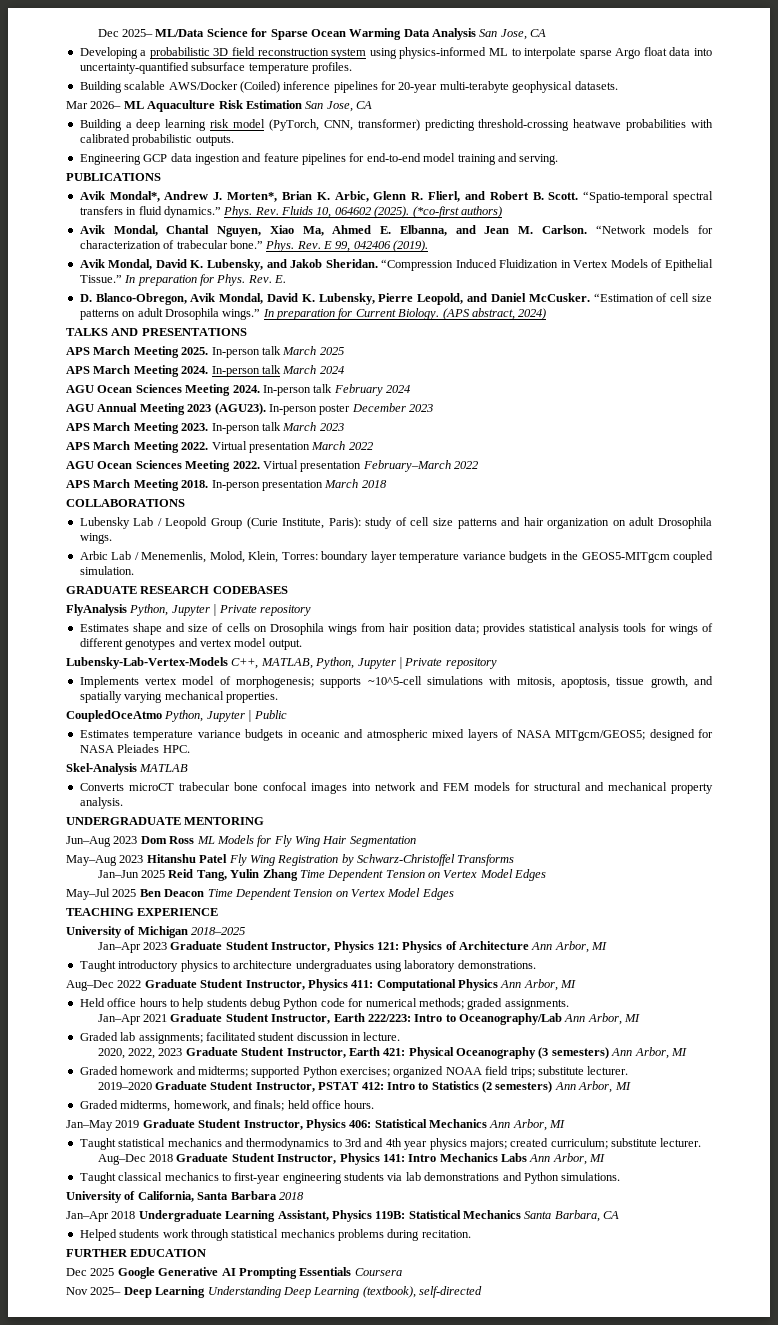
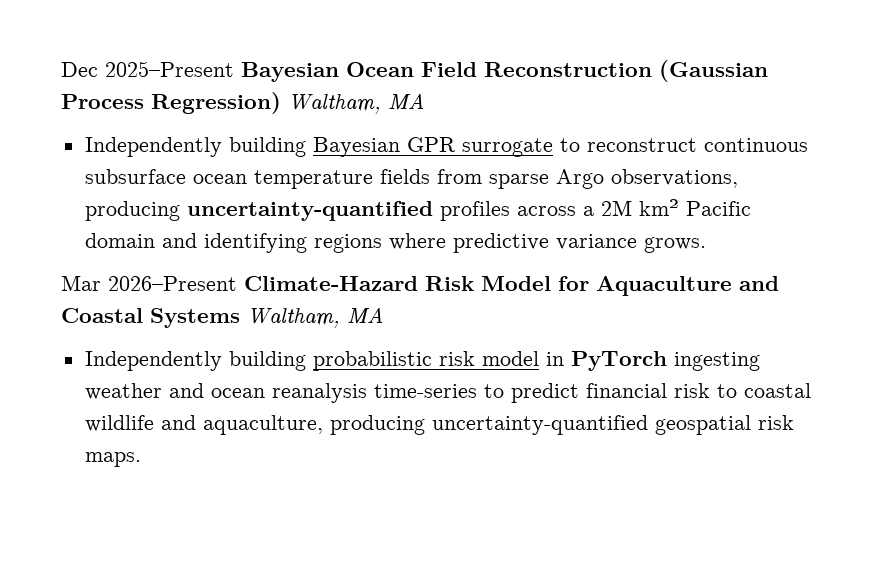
[97,28,547,40] [79,47,712,59] [79,62,352,74] [79,81,618,93] [66,100,372,112] [79,119,714,131] [79,134,234,146] [79,153,559,165] [66,173,161,181] [79,191,713,203] [79,206,502,218] [79,225,713,237] [79,240,429,252] [79,259,713,271] [79,274,286,286] [79,293,713,305] [79,308,547,320] [66,328,247,336] [66,346,344,358] [66,365,344,377] [66,384,410,396] [66,403,433,415] [66,422,344,434] [66,441,373,453] [66,460,478,472] [66,479,387,491] [66,499,185,507] [79,517,713,529] [79,533,112,544] [79,551,713,563] [79,566,134,575] [66,586,288,594] [66,604,311,616] [79,623,714,635] [79,638,302,650] [66,657,497,669] [79,676,714,688] [79,691,278,703] [66,710,287,722] [79,729,713,741] [79,744,190,753] [66,763,189,775] [79,782,713,794] [79,797,123,809] [66,817,265,825] [66,835,416,847] [66,854,515,866] [97,869,547,881] [66,888,454,900] [66,908,219,916] [66,926,246,938] [97,941,608,953] [79,960,536,972] [66,979,577,991] [79,998,569,1010] [97,1013,641,1025] [79,1032,401,1044] [97,1047,687,1059] [79,1066,629,1078] [97,1081,631,1093] [79,1100,375,1112] [66,1119,566,1131] [79,1138,702,1150] [97,1153,606,1165] [79,1172,621,1184] [66,1191,304,1203] [66,1210,620,1222] [79,1229,471,1241] [66,1249,207,1257] [66,1267,402,1279] [66,1286,482,1298] Dec 2025– ML/Data Science for Sparse Ocean Warming Data Analysis San Jose, CA // Developing a probabilistic 3D field reconstruction system using physics-informed ML to interpolate sparse Argo float data into uncertainty-quantified subsurface temperature profiles. // Building scalable AWS/Docker (Coiled) inference pipelines for 20-year multi-terabyte geophysical datasets. // Mar 2026– ML Aquaculture Risk Estimation San Jose, CA // Building a deep learning risk model (PyTorch, CNN, transformer) predicting threshold-crossing heatwave probabilities with calibrated probabilistic outputs. // Engineering GCP data ingestion and feature pipelines for end-to-end model training and serving. // PUBLICATIONS // Avik Mondal*, Andrew J. Morten*, Brian K. Arbic, Glenn R. Flierl, and Robert B. Scott. “Spatio-temporal spectral transfers in fluid dynamics.” Phys. Rev. Fluids 10, 064602 (2025). (*co-first authors) // Avik Mondal, Chantal Nguyen, Xiao Ma, Ahmed E. Elbanna, and Jean M. Carlson. “Network models for characterization of trabecular bone.” Phys. Rev. E 99, 042406 (2019). // Avik Mondal, David K. Lubensky, and Jakob Sheridan. “Compression Induced Fluidization in Vertex Models of Epithelial Tissue.” In preparation for Phys. Rev. E. // D. Blanco-Obregon, Avik Mondal, David K. Lubensky, Pierre Leopold, and Daniel McCusker. “Estimation of cell size patterns on adult Drosophila wings.” In preparation for Current Biology. (APS abstract, 2024) // TALKS AND PRESENTATIONS // APS March Meeting 2025. In-person talk March 2025 // APS March Meeting 2024. In-person talk March 2024 // AGU Ocean Sciences Meeting 2024. In-person talk February 2024 // AGU Annual Meeting 2023 (AGU23). In-person poster December 2023 // APS March Meeting 2023. In-person talk March 2023 // APS March Meeting 2022. Virtual presentation March 2022 // AGU Ocean Sciences Meeting 2022. Virtual presentation February–March 2022 // APS March Meeting 2018. In-person presentation March 2018 // COLLABORATIONS // Lubensky Lab / Leopold Group (Curie Institute, Paris): study of cell size patterns and hair organization on adult Drosophila wings. // Arbic Lab / Menemenlis, Molod, Klein, Torres: boundary layer temperature variance budgets in the GEOS5-MITgcm coupled simulation. // GRADUATE RESEARCH CODEBASES // FlyAnalysis Python, Jupyter | Private repository // Estimates shape and size of cells on Drosophila wings from hair position data; provides statistical analysis tools for wings of different genotypes and vertex model output. // Lubensky-Lab-Vertex-Models C++, MATLAB, Python, Jupyter | Private repository // Implements vertex model of morphogenesis; supports ~10^5-cell simulations with mitosis, apoptosis, tissue growth, and spatially varying mechanical properties. // CoupledOceAtmo Python, Jupyter | Public // Estimates temperature variance budgets in oceanic and atmospheric mixed layers of NASA MITgcm/GEOS5; designed for NASA Pleiades HPC. // Skel-Analysis MATLAB // Converts microCT trabecular bone confocal images into network and FEM models for structural and mechanical property analysis. // UNDERGRADUATE MENTORING // Jun–Aug 2023 Dom Ross ML Models for Fly Wing Hair Segmentation // May–Aug 2023 Hitanshu Patel Fly Wing Registration by Schwarz-Christoffel Transforms // Jan–Jun 2025 Reid Tang, Yulin Zhang Time Dependent Tension on Vertex Model Edges // May–Jul 2025 Ben Deacon Time Dependent Tension on Vertex Model Edges // TEACHING EXPERIENCE // University of Michigan 2018–2025 // Jan–Apr 2023 Graduate Student Instructor, Physics 121: Physics of Architecture Ann Arbor, MI // Taught introductory physics to architecture undergraduates using laboratory demonstrations. // Aug–Dec 2022 Graduate Student Instructor, Physics 411: Computational Physics Ann Arbor, MI // Held office hours to help students debug Python code for numerical methods; graded assignments. // Jan–Apr 2021 Graduate Student Instructor, Earth 222/223: Intro to Oceanography/Lab Ann Arbor, MI // Graded lab assignments; facilitated student discussion in lecture. // 2020, 2022, 2023 Graduate Student Instructor, Earth 421: Physical Oceanography (3 semesters) Ann Arbor, MI // Graded homework and midterms; supported Python exercises; organized NOAA field trips; substitute lecturer. // 2019–2020 Graduate Student Instructor, PSTAT 412: Intro to Statistics (2 semesters) Ann Arbor, MI // Graded midterms, homework, and finals; held office hours. // Jan–May 2019 Graduate Student Instructor, Physics 406: Statistical Mechanics Ann Arbor, MI // Taught statistical mechanics and thermodynamics to 3rd and 4th year physics majors; created curriculum; substitute lecturer. // Aug–Dec 2018 Graduate Student Instructor, Physics 141: Intro Mechanics Labs Ann Arbor, MI // Taught classical mechanics to first-year engineering students via lab demonstrations and Python simulations. // University of California, Santa Barbara 2018 // Jan–Apr 2018 Undergraduate Learning Assistant, Physics 119B: Statistical Mechanics Santa Barbara, CA // Helped students work through statistical mechanics problems during recitation. // FURTHER EDUCATION // Dec 2025 Google Generative AI Prompting Essentials Coursera // Nov 2025– Deep Learning Understanding Deep Learning (textbook), self-directed -> [61,60,768,82] [61,92,424,114] [84,137,808,157] [84,169,738,189] [84,199,751,221] [84,233,706,253] [61,275,779,296] [61,307,383,328] [84,351,760,371] [84,383,811,403] [84,415,794,435] [84,452,141,467] Dec 2025–Present Bayesian Ocean Field Reconstruction (Gaussian Process Regression) Waltham, MA // Independently building Bayesian GPR surrogate to reconstruct continuous subsurface ocean temperature fields from sparse Argo observations, producing uncertainty-quantified profiles across a 2M km² Pacific domain and identifying regions where predictive variance grows. // Mar 2026–Present Climate-Hazard Risk Model for Aquaculture and Coastal Systems Waltham, MA // Independently building probabilistic risk model in PyTorch ingesting weather and ocean reanalysis time-series to predict financial risk to coastal wildlife and aquaculture, producing uncertainty-quantified geospatial risk maps.

